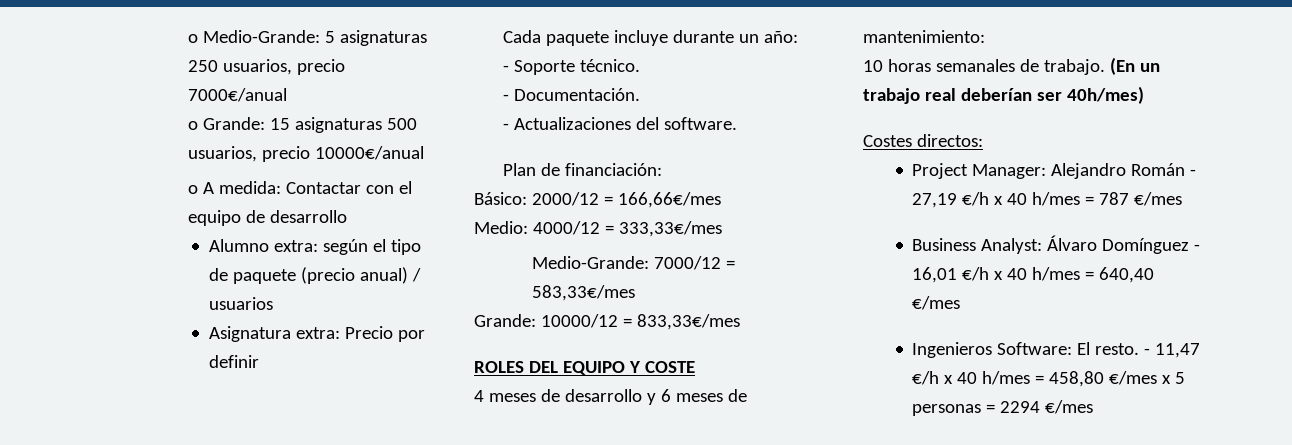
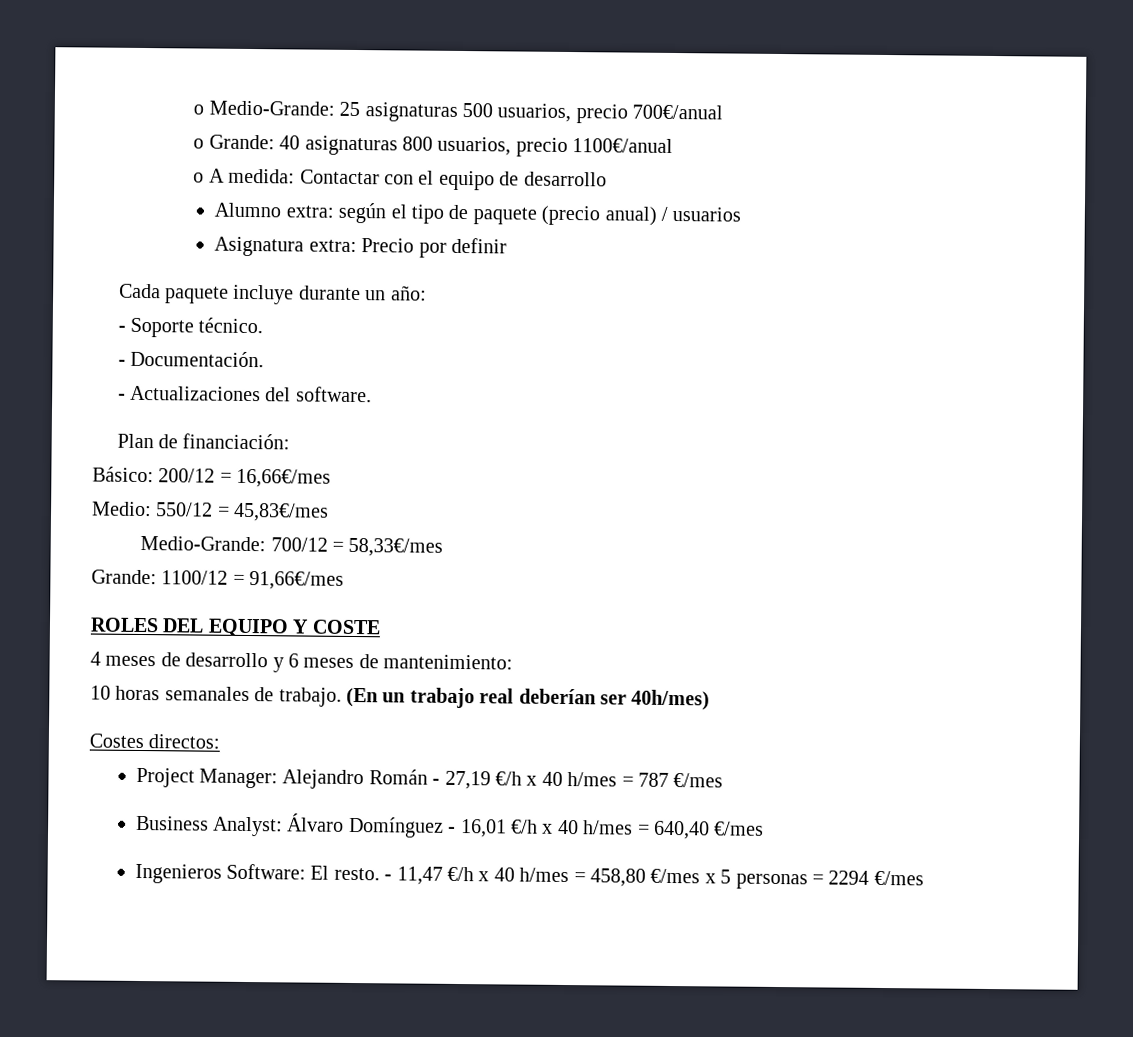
[325,30,428,46] [188,59,346,75] [188,88,288,102] [188,117,418,133] [188,146,425,162] 5 asignaturas 250 usuarios, precio 7000€/anual // o Grande: 15 asignaturas 500 usuarios, precio 10000€/anual -> [339,101,724,124] [193,134,674,157] 25 asignaturas 500 usuarios, precio 700€/anual // o Grande: 40 asignaturas 800 usuarios, precio 1100€/anual
[531,192,721,208] [474,221,722,237] [531,256,735,270] [531,285,635,301] [474,314,740,330] 2000/12 = 166,66€/mes // Medio: 4000/12 = 333,33€/mes // Medio-Grande: 7000/12 = 583,33€/mes // Grande: 10000/12 = 833,33€/mes -> [158,468,332,488] [92,501,330,522] [140,535,444,557] [91,569,345,590] 200/12 = 16,66€/mes // Medio: 550/12 = 45,83€/mes // Medio-Grande: 700/12 = 58,33€/mes // Grande: 1100/12 = 91,66€/mes

